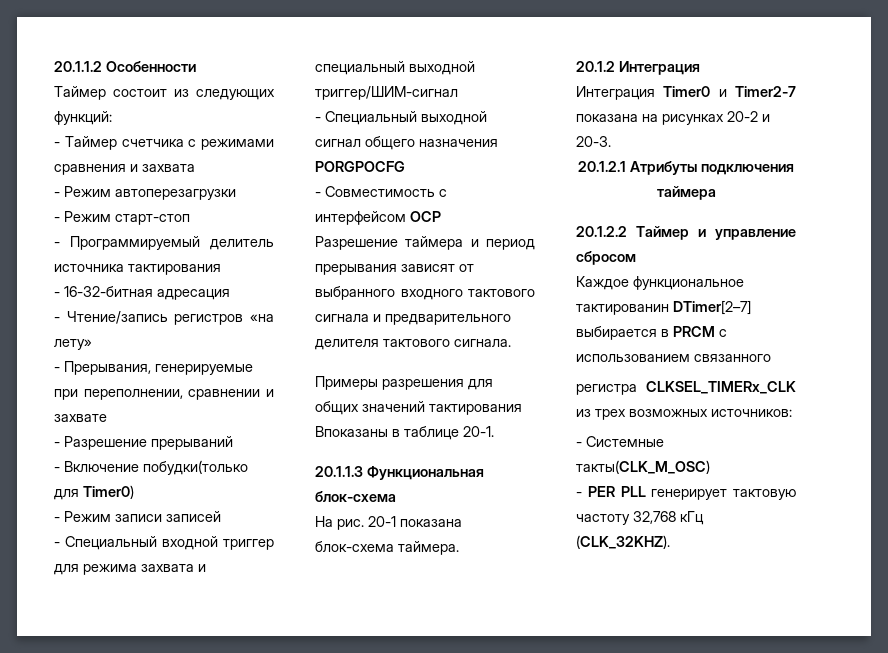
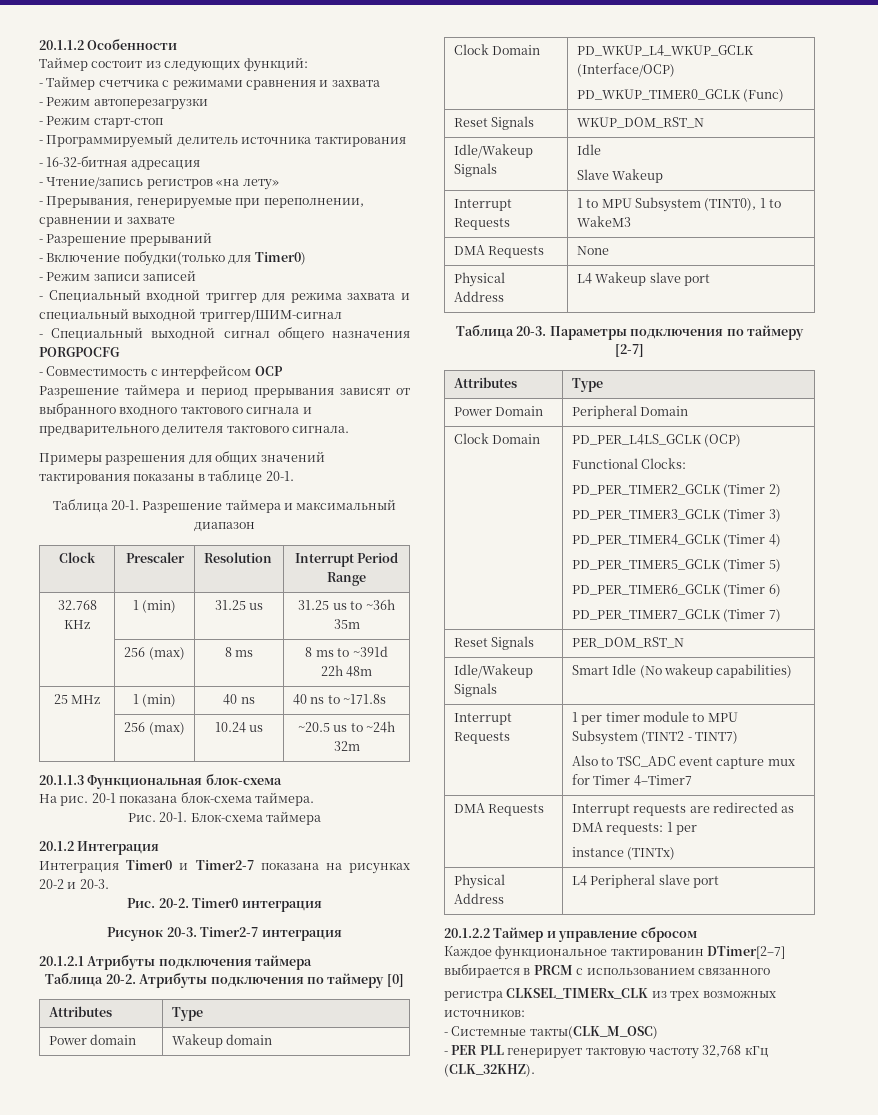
[315,426,388,437] Впоказаны -> [133,473,195,481] показаны
(494, 431) none -> [52,499,397,513] [194,522,255,532] [59,552,96,563] [125,552,185,563] [203,552,272,563] [294,552,399,567] [327,572,366,586] [57,600,97,610] [64,620,90,629] [132,600,177,613] [214,600,264,610] [298,599,395,610] [333,619,360,629] [124,647,185,660] [224,647,254,657] [305,646,388,657] [320,665,373,677] [53,694,101,704] [132,694,177,707] [223,694,255,705] [292,694,386,705] [124,722,185,735] [214,722,264,733] [297,721,396,733] [333,741,360,751] // Таблица 20-1. Разрешение таймера и максимальный диапазон // Clock | Prescaler | Resolution | Interrupt Period Range // 32.768 KHz | 1 (min) | 31.25 us | 31.25 us to ~36h 35m // | 256 (max) | 8 ms | 8 ms to ~391d 22h 48m // 25 MHz | 1 (min) | 40 ns | 40 ns to ~171.8s // | 256 (max) | 10.24 us | ~20.5 us to ~24h 32m
(459, 548) none -> [127,811,322,825] // Рис. 20-1. Блок-схема таймера
[578,161,794,175] [656,186,716,200] 20.1.2.1 Атрибуты подключения таймера -> [127,898,322,912] [107,927,342,941] [39,954,313,970] [45,972,404,988] [48,1006,112,1017] [171,1007,203,1021] [48,1034,137,1045] [171,1034,273,1048] [453,44,541,55] [576,45,754,56] [576,63,675,77] [576,89,785,102] [453,116,535,130] [576,117,704,128] [453,144,533,158] [453,163,497,177] [576,144,601,155] [576,169,664,183] [453,199,512,211] [453,218,510,230] [576,197,782,212] [576,216,631,227] [453,245,545,258] [576,246,609,255] [453,272,505,287] [453,291,504,302] [576,272,710,286] [456,324,804,340] [615,344,644,357] [453,377,517,388] [571,378,603,392] [453,406,544,416] [571,405,689,419] [453,433,541,444] [571,434,742,447] [571,458,687,469] [571,484,781,497] [571,509,781,522] [571,534,781,547] [571,559,781,572] [571,584,781,597] [571,609,781,622] [453,636,535,650] [571,637,684,648] [453,664,533,678] [453,683,497,697] [571,664,793,678] [453,713,512,725] [453,732,510,744] [571,711,738,725] [571,730,738,745] [571,755,795,769] [571,774,692,786] [453,803,545,816] [571,802,795,816] [571,822,697,835] [571,847,676,860] [453,874,505,889] [453,893,504,904] [571,874,719,888] Рис. 20-2. Timer0 интеграция // Рисунок 20-3. Timer2-7 интеграция // 20.1.2.1 Атрибуты подключения таймера // Таблица 20-2. Атрибуты подключения по таймеру [0] // Attributes | Type // Power domain | Wakeup domain // Clock Domain | PD_WKUP_L4_WKUP_GCLK (Interface/OCP) // PD_WKUP_TIMER0_GCLK (Func) // Reset Signals | WKUP_DOM_RST_N // Idle/Wakeup Signals | Idle // Slave Wakeup // Interrupt Requests | 1 to MPU Subsystem (TINT0), 1 to WakeM3 // DMA Requests | None // Physical Address | L4 Wakeup slave port // Таблица 20-3. Параметры подключения по таймеру [2-7] // Attributes | Type // Power Domain | Peripheral Domain // Clock Domain | PD_PER_L4LS_GCLK (OCP) // Functional Clocks: // PD_PER_TIMER2_GCLK (Timer 2) // PD_PER_TIMER3_GCLK (Timer 3) // PD_PER_TIMER4_GCLK (Timer 4) // PD_PER_TIMER5_GCLK (Timer 5) // PD_PER_TIMER6_GCLK (Timer 6) // PD_PER_TIMER7_GCLK (Timer 7) // Reset Signals | PER_DOM_RST_N // Idle/Wakeup Signals | Smart Idle (No wakeup capabilities) // Interrupt Requests | 1 per timer module to MPU Subsystem (TINT2 - TINT7) // Also to TSC_ADC event capture mux for Timer 4–Timer7 // DMA Requests | Interrupt requests are redirected as DMA requests: 1 per // instance (TINTx) // Physical Address | L4 Peripheral slave port

